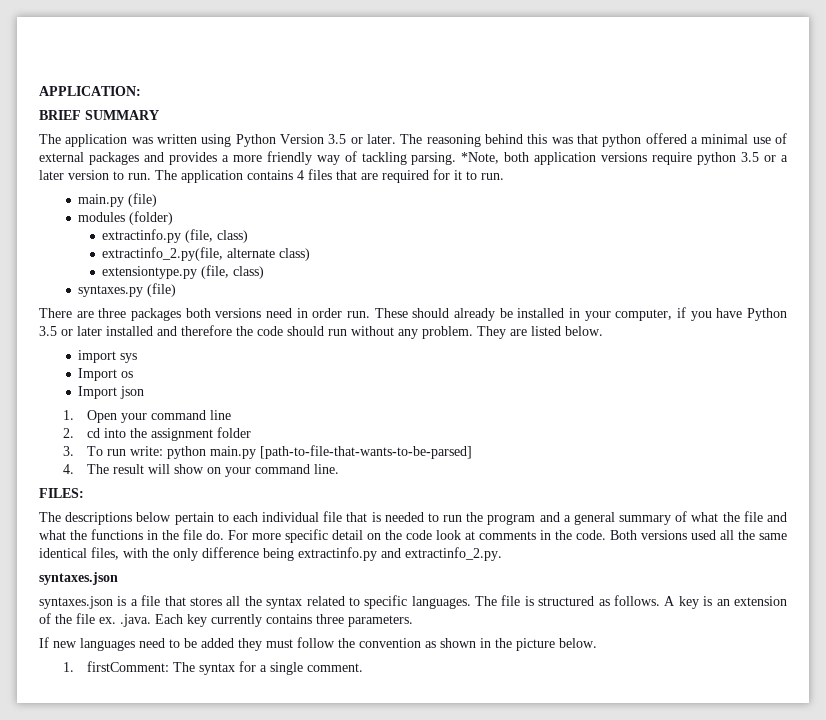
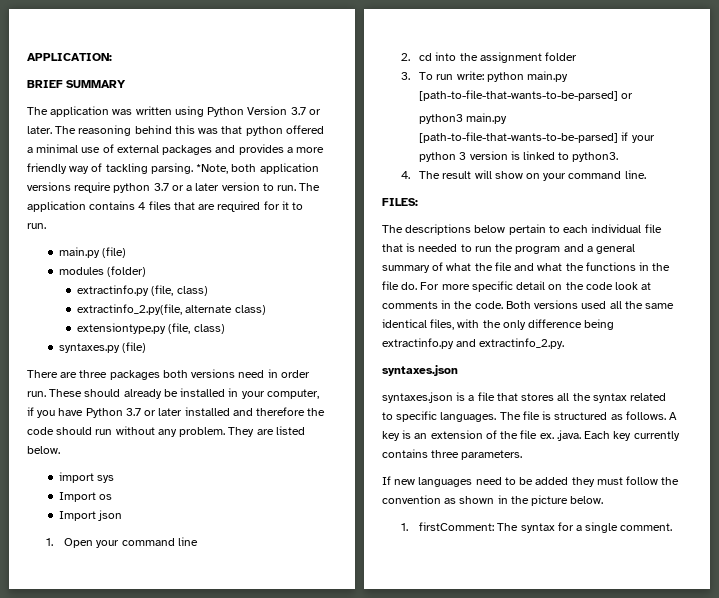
[328,134,347,144] 3.5 -> [290,107,306,115] 3.7
[741,152,760,162] 3.5 -> [153,183,169,191] 3.7
[39,326,57,336] 3.5 -> [125,408,141,416] 3.7
(472, 452) none -> [621,93,634,99] [419,113,508,124] [419,132,655,143] [419,151,619,162] or // python3 main.py [path-to-file-that-wants-to-be-parsed] if your python 3 version is linked to python3.

